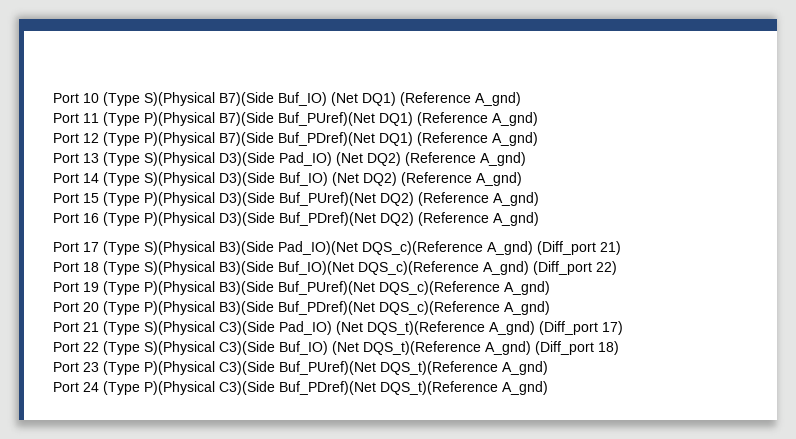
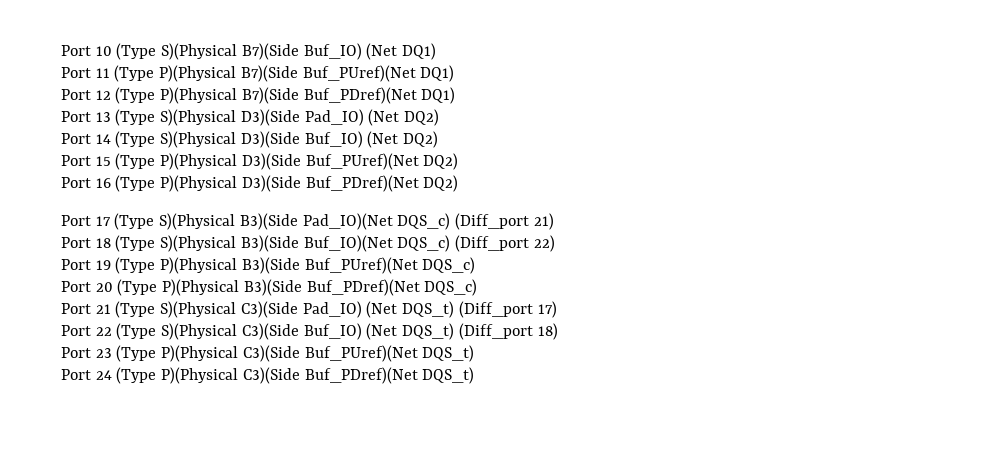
[400,92,521,106] (Reference A_gnd) -> (437, 51) none
[417,112,538,126] (Reference A_gnd) -> (455, 73) none
[417,132,538,146] (Reference A_gnd) -> (456, 95) none
[405,152,526,166] (Reference A_gnd) -> (440, 117) none
[401,172,522,186] (Reference A_gnd) -> (439, 139) none
[418,192,539,206] (Reference A_gnd) -> (459, 161) none
[418,212,539,226] (Reference A_gnd) -> (459, 183) none
[362,241,533,255] DQS_c)(Reference A_gnd) -> [397,213,451,230] DQS_c)
[358,261,529,275] DQS_c)(Reference A_gnd) -> [397,235,451,252] DQS_c)
[379,281,550,295] DQS_c)(Reference A_gnd) -> [422,257,476,274] DQS_c)
[379,301,550,315] DQS_c)(Reference A_gnd) -> [424,279,478,296] DQS_c)
[367,321,535,335] DQS_t)(Reference A_gnd) -> [402,301,455,318] DQS_t)
[363,341,531,355] DQS_t)(Reference A_gnd) -> [402,323,455,340] DQS_t)
[380,361,548,375] DQS_t)(Reference A_gnd) -> [422,345,475,362] DQS_t)
[380,381,548,395] DQS_t)(Reference A_gnd) -> [422,367,475,384] DQS_t)

